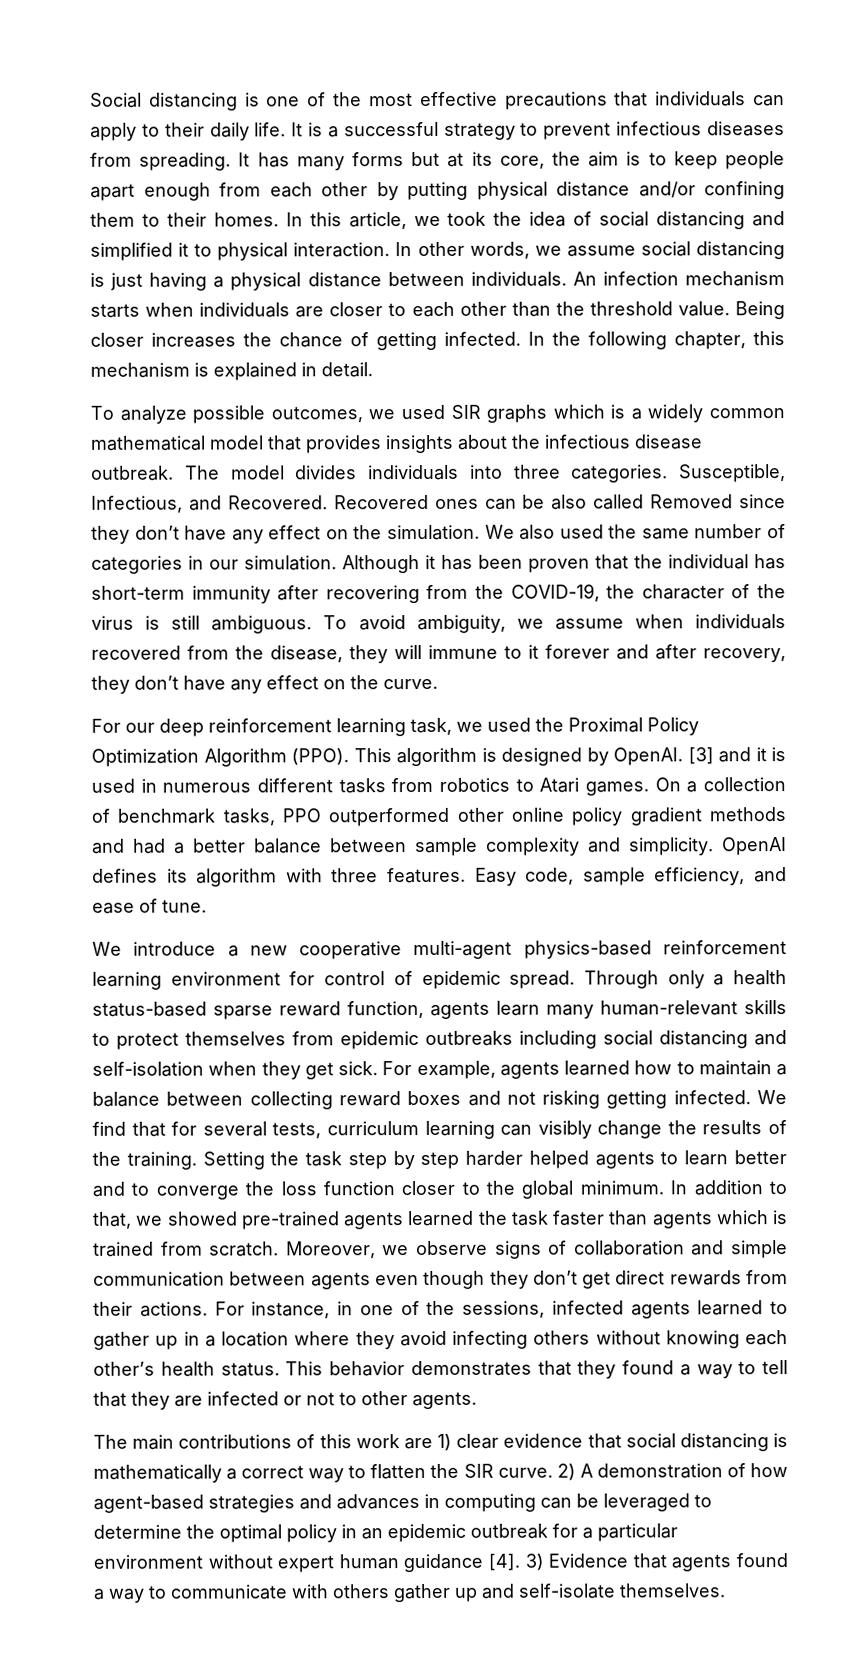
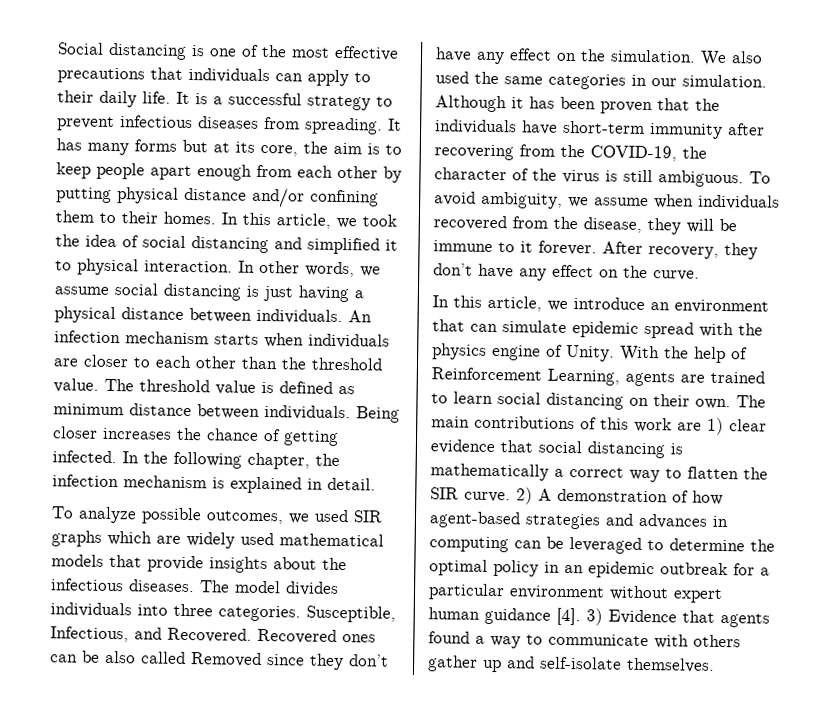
(730, 309) none -> [104,378,355,395] [53,403,351,421] The threshold value is defined as minimum distance between individuals.
[753,331,785,346] this -> [315,453,340,466] [52,474,119,488] the infection
[610,404,785,423] [90,435,382,454] is a widely common mathematical model that provides -> [156,532,384,549] [51,554,204,573] are widely used mathematical models that provide
[634,434,702,450] [91,465,174,481] disease outbreak. -> [129,579,195,593] diseases.
[694,524,786,539] number of -> (543, 80) none
[668,554,786,570] individual has -> [435,119,558,135] individuals have
(422, 652) none -> [719,218,737,232] be
[545,644,697,660] forever and after -> [538,240,643,256] forever. After
[91,717,699,737] [91,747,786,767] [91,777,786,796] [91,807,786,827] [92,837,787,857] [92,867,788,887] [92,898,207,914] [92,940,787,960] [92,970,787,990] [92,1000,787,1020] [92,1030,787,1050] [92,1060,787,1080] [92,1090,787,1110] [92,1120,788,1139] [92,1150,787,1170] [92,1180,787,1200] [92,1210,788,1230] [93,1240,789,1259] [93,1270,788,1290] [93,1300,788,1319] [93,1330,788,1350] [93,1360,788,1379] [93,1391,477,1410] For our deep reinforcement learning task, we used the Proximal Policy Optimization Algorithm (PPO). This algorithm is designed by OpenAI. [3] and it is used in numerous different tasks from robotics to Atari games. On a collection of benchmark tasks, PPO outperformed other online policy gradient methods and had a better balance between sample complexity and simplicity. OpenAI defines its algorithm with three features. Easy code, sample efficiency, and ease of tune. // We introduce a new cooperative multi-agent physics-based reinforcement learning environment for control of epidemic spread. Through only a health status-based sparse reward function, agents learn many human-relevant skills to protect themselves from epidemic outbreaks including social distancing and self-isolation when they get sick. For example, agents learned how to maintain a balance between collecting reward boxes and not risking getting infected. We find that for several tests, curriculum learning can visibly change the results of the training. Setting the task step by step harder helped agents to learn better and to converge the loss function closer to the global minimum. In addition to that, we showed pre-trained agents learned the task faster than agents which is trained from scratch. Moreover, we observe signs of collaboration and simple communication between agents even though they don’t get direct rewards from their actions. For instance, in one of the sessions, infected agents learned to gather up in a location where they avoid infecting others without knowing each other’s health status. This behavior demonstrates that they found a way to tell that they are infected or not to other agents. // -> [432,295,769,314] [432,319,763,339] [432,343,748,364] [431,367,765,387] [431,391,731,410] In this article, we introduce an environment that can simulate epidemic spread with the physics engine of Unity. With the help of Reinforcement Learning, agents are trained to learn social distancing on their own.

